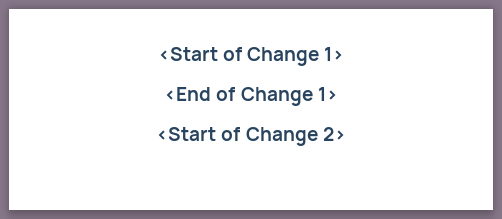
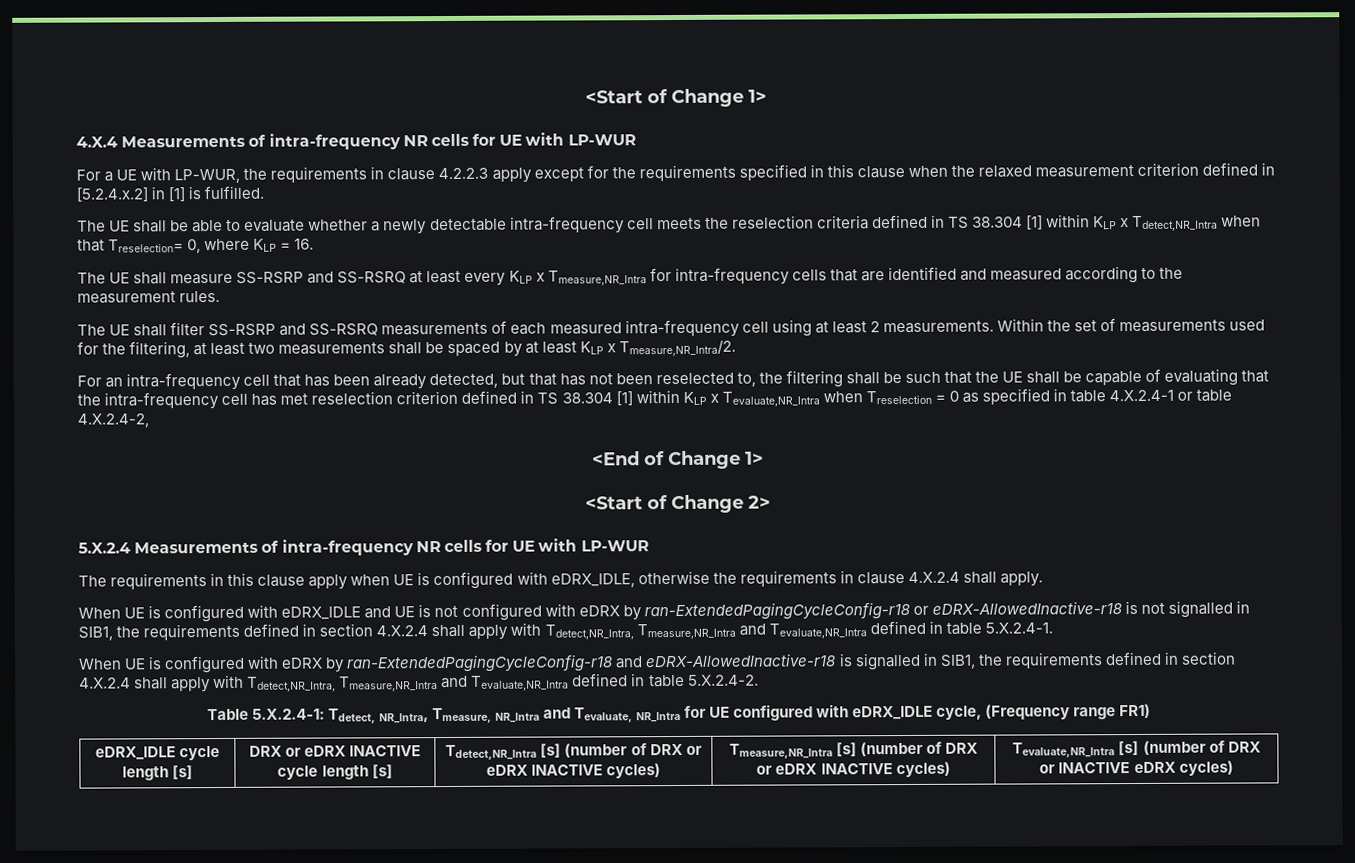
(345, 54) none -> [76,132,636,150] [76,162,1276,184] [76,185,265,202] [77,214,1262,235] [77,238,315,254] [77,265,1184,286] [77,290,221,304] [77,318,1266,338] [77,339,736,359] [77,368,1270,391] [77,388,1233,410] [77,413,149,428] // 4.X.4 Measurements of intra-frequency NR cells for UE with LP-WUR // For a UE with LP-WUR, the requirements in clause 4.2.2.3 apply except for the requirements specified in this clause when the relaxed measurement criterion defined in [5.2.4.x.2] in [1] is fulfilled. // The UE shall be able to evaluate whether a newly detectable intra-frequency cell meets the reselection criteria defined in TS 38.304 [1] within KLP x Tdetect,NR_Intra when that Treselection= 0, where KLP = 16. // The UE shall measure SS-RSRP and SS-RSRQ at least every KLP x Tmeasure,NR_Intra for intra-frequency cells that are identified and measured according to the measurement rules. // The UE shall filter SS-RSRP and SS-RSRQ measurements of each measured intra-frequency cell using at least 2 measurements. Within the set of measurements used for the filtering, at least two measurements shall be spaced by at least KLP x Tmeasure,NR_Intra/2. // For an intra-frequency cell that has been already detected, but that has not been reselected to, the filtering shall be such that the UE shall be capable of evaluating that the intra-frequency cell has met reselection criterion defined in TS 38.304 [1] within KLP x Tevaluate,NR_Intra when Treselection = 0 as specified in table 4.X.2.4-1 or table 4.X.2.4-2,
(346, 134) none -> [78,538,649,556] [78,570,1043,590] [78,600,1250,623] [78,620,1053,641] [78,651,1236,674] [79,673,759,693] [206,703,1152,724] [94,745,221,761] [121,765,194,781] [248,745,422,757] [277,764,393,780] [445,743,702,761] [485,763,662,779] [728,741,979,759] [756,761,951,778] [1012,740,1261,758] [1039,760,1234,776] // 5.X.2.4 Measurements of intra-frequency NR cells for UE with LP-WUR // The requirements in this clause apply when UE is configured with eDRX_IDLE, otherwise the requirements in clause 4.X.2.4 shall apply. // When UE is configured with eDRX_IDLE and UE is not configured with eDRX by ran-ExtendedPagingCycleConfig-r18 or eDRX-AllowedInactive-r18 is not signalled in SIB1, the requirements defined in section 4.X.2.4 shall apply with Tdetect,NR_Intra, Tmeasure,NR_Intra and Tevaluate,NR_Intra defined in table 5.X.2.4-1. // When UE is configured with eDRX by ran-ExtendedPagingCycleConfig-r18 and eDRX-AllowedInactive-r18 is signalled in SIB1, the requirements defined in section 4.X.2.4 shall apply with Tdetect,NR_Intra, Tmeasure,NR_Intra and Tevaluate,NR_Intra defined in table 5.X.2.4-2. // Table 5.X.2.4-1: Tdetect, NR_Intra, Tmeasure, NR_Intra and Tevaluate, NR_Intra for UE configured with eDRX_IDLE cycle, (Frequency range FR1) // eDRX_IDLE cycle length [s] | DRX or eDRX INACTIVE cycle length [s] | Tdetect,NR_Intra [s] (number of DRX or eDRX INACTIVE cycles) | Tmeasure,NR_Intra [s] (number of DRX or eDRX INACTIVE cycles) | Tevaluate,NR_Intra [s] (number of DRX or INACTIVE eDRX cycles)

